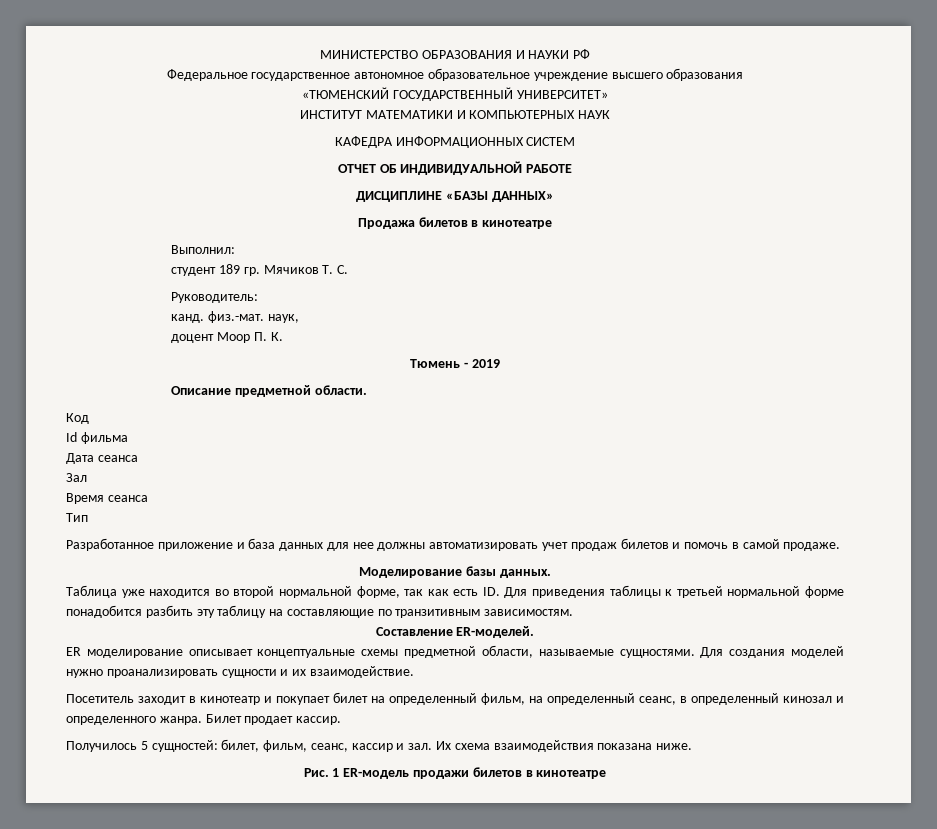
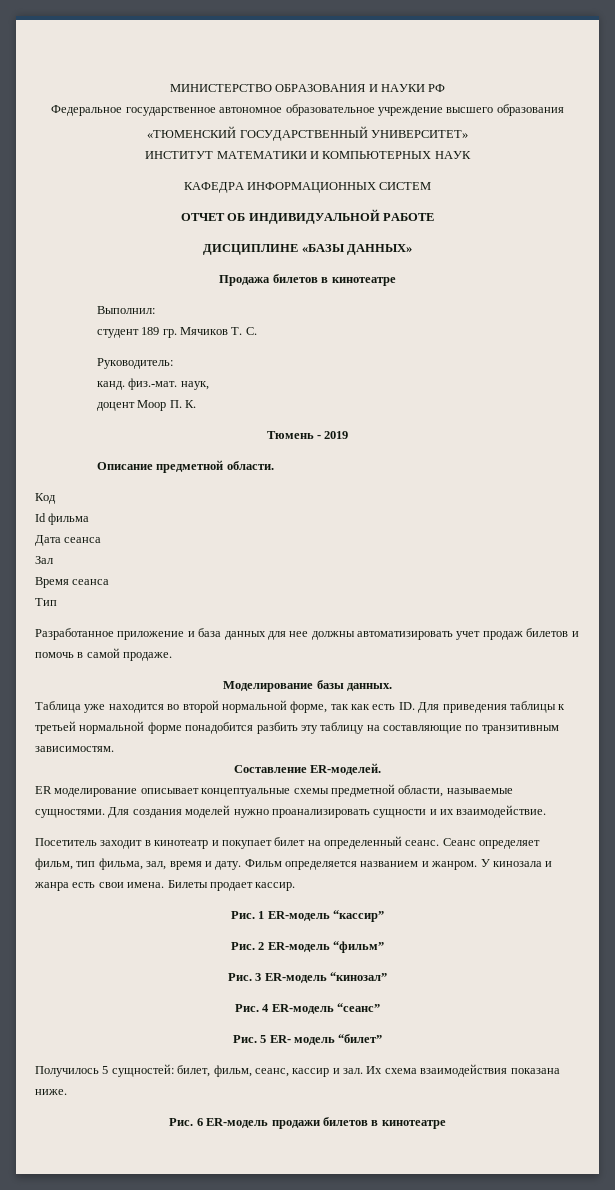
[481,693,844,705] [66,714,342,725] фильм, на определенный сеанс, в определенный кинозал и определенного жанра. Билет продает кассир. -> [405,838,541,849] [35,858,553,870] [34,880,296,891] [230,910,385,922] [230,941,385,953] [227,972,388,983] [234,1003,381,1014] [232,1034,383,1045] сеанс. Сеанс определяет фильм, тип фильма, зал, время и дату. Фильм определяется названием и жанром. У кинозала и жанра есть свои имена. Билеты продает кассир. // Рис. 1 ER-модель “кассир” // Рис. 2 ER-модель “фильм” // Рис. 3 ER-модель “кинозал” // Рис. 4 ER-модель “сеанс” // Рис. 5 ER- модель “билет”
[332,768,340,777] 1 -> [196,1118,203,1126] 6

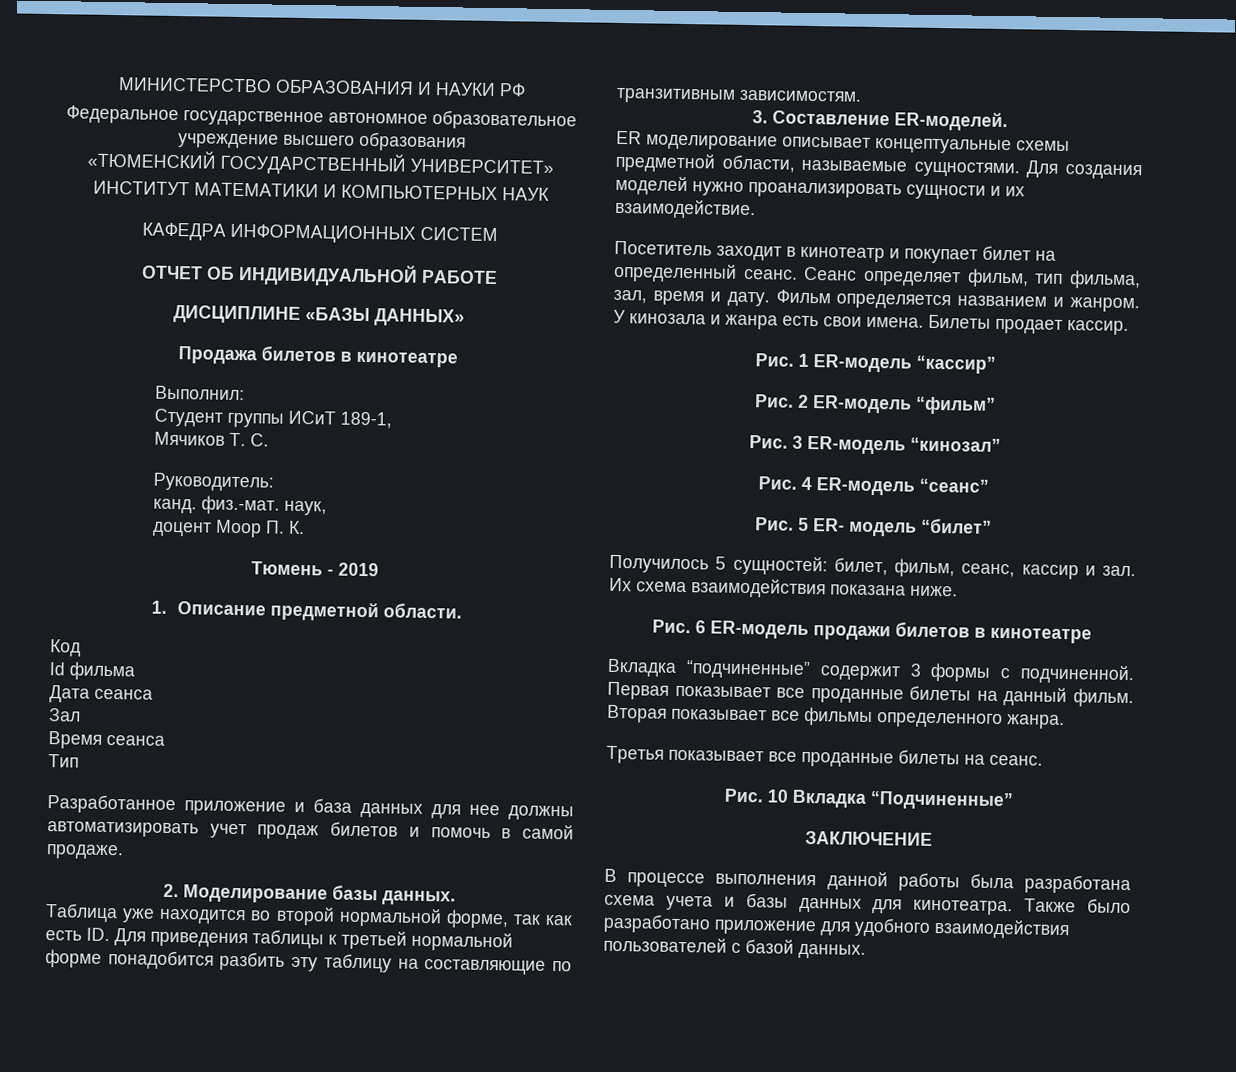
[96,327,177,338] студент 189 гр. -> [154,408,393,429] Студент группы ИСиТ 189-1, //
(349, 435) none -> [151,600,168,614] 1.
(173, 656) none -> [163,883,179,898] 2.
(114, 749) none -> [751,110,768,124] 3.
(446, 1124) none -> [607,658,1135,685] [607,681,1134,708] [607,704,1065,730] [606,745,1043,768] [724,788,1014,811] [804,830,933,846] [604,868,1131,895] [604,893,1131,916] [603,913,1070,940] [603,936,866,959] // Вкладка “подчиненные” содержит 3 формы с подчиненной. Первая показывает все проданные билеты на данный фильм. Вторая показывает все фильмы определенного жанра. // Третья показывает все проданные билеты на сеанс. // Рис. 10 Вкладка “Подчиненные” // ЗАКЛЮЧЕНИЕ // В процессе выполнения данной работы была разработана схема учета и базы данных для кинотеатра. Также было разработано приложение для удобного взаимодействия пользователей с базой данных.

